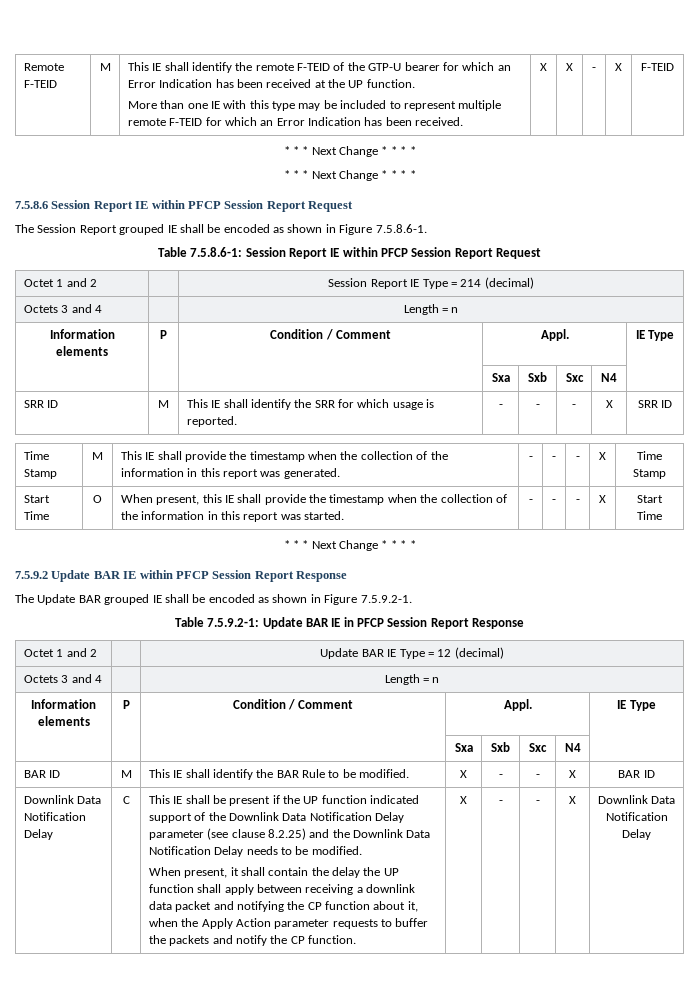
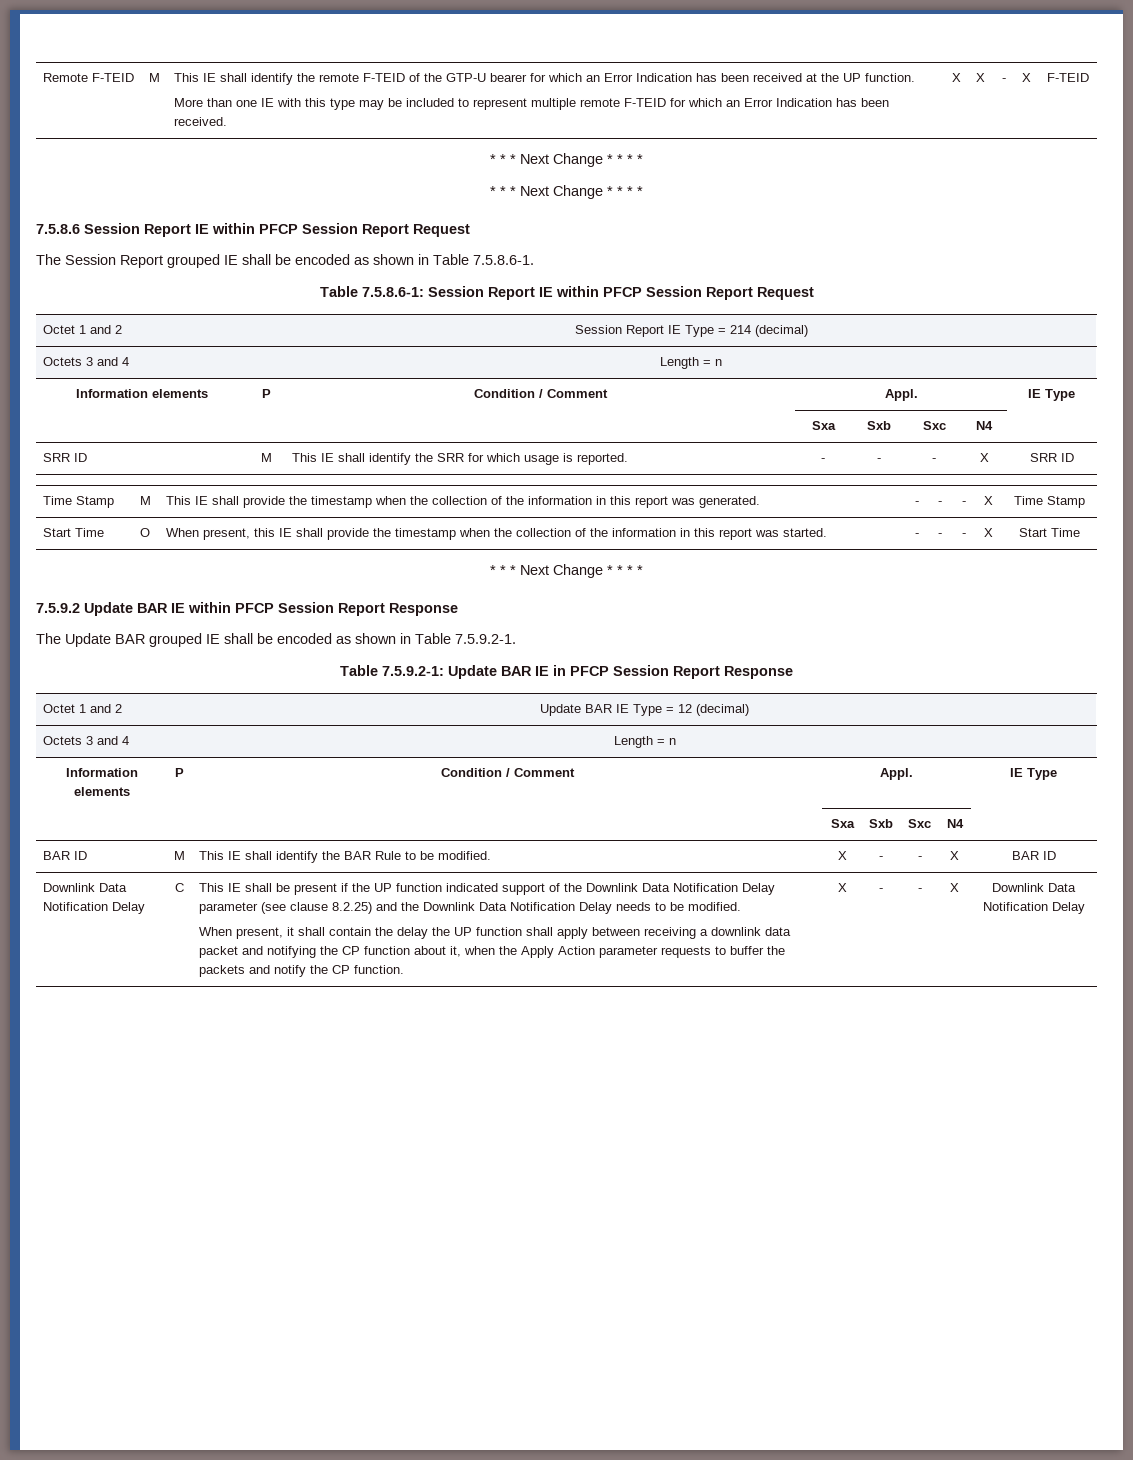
[339,224,373,235] Figure -> [433,254,469,265] Table
[324,594,358,605] Figure -> [415,633,451,644] Table

